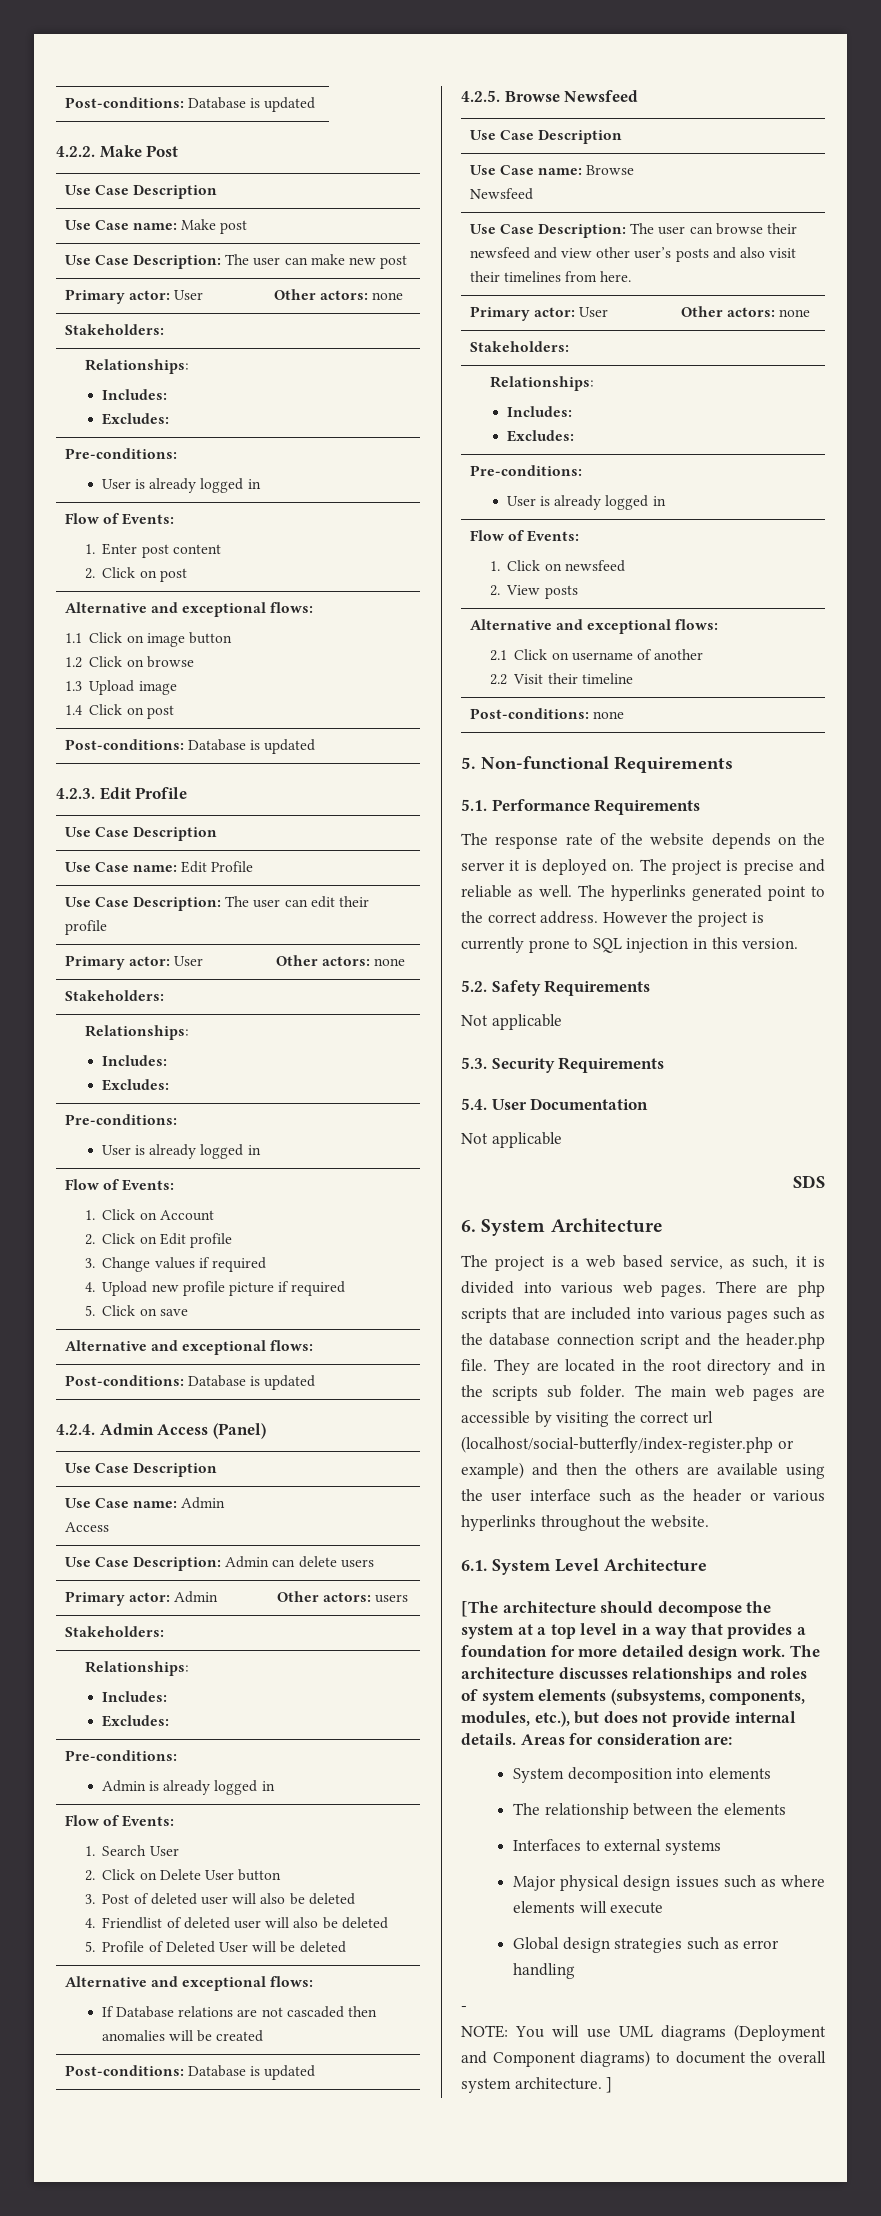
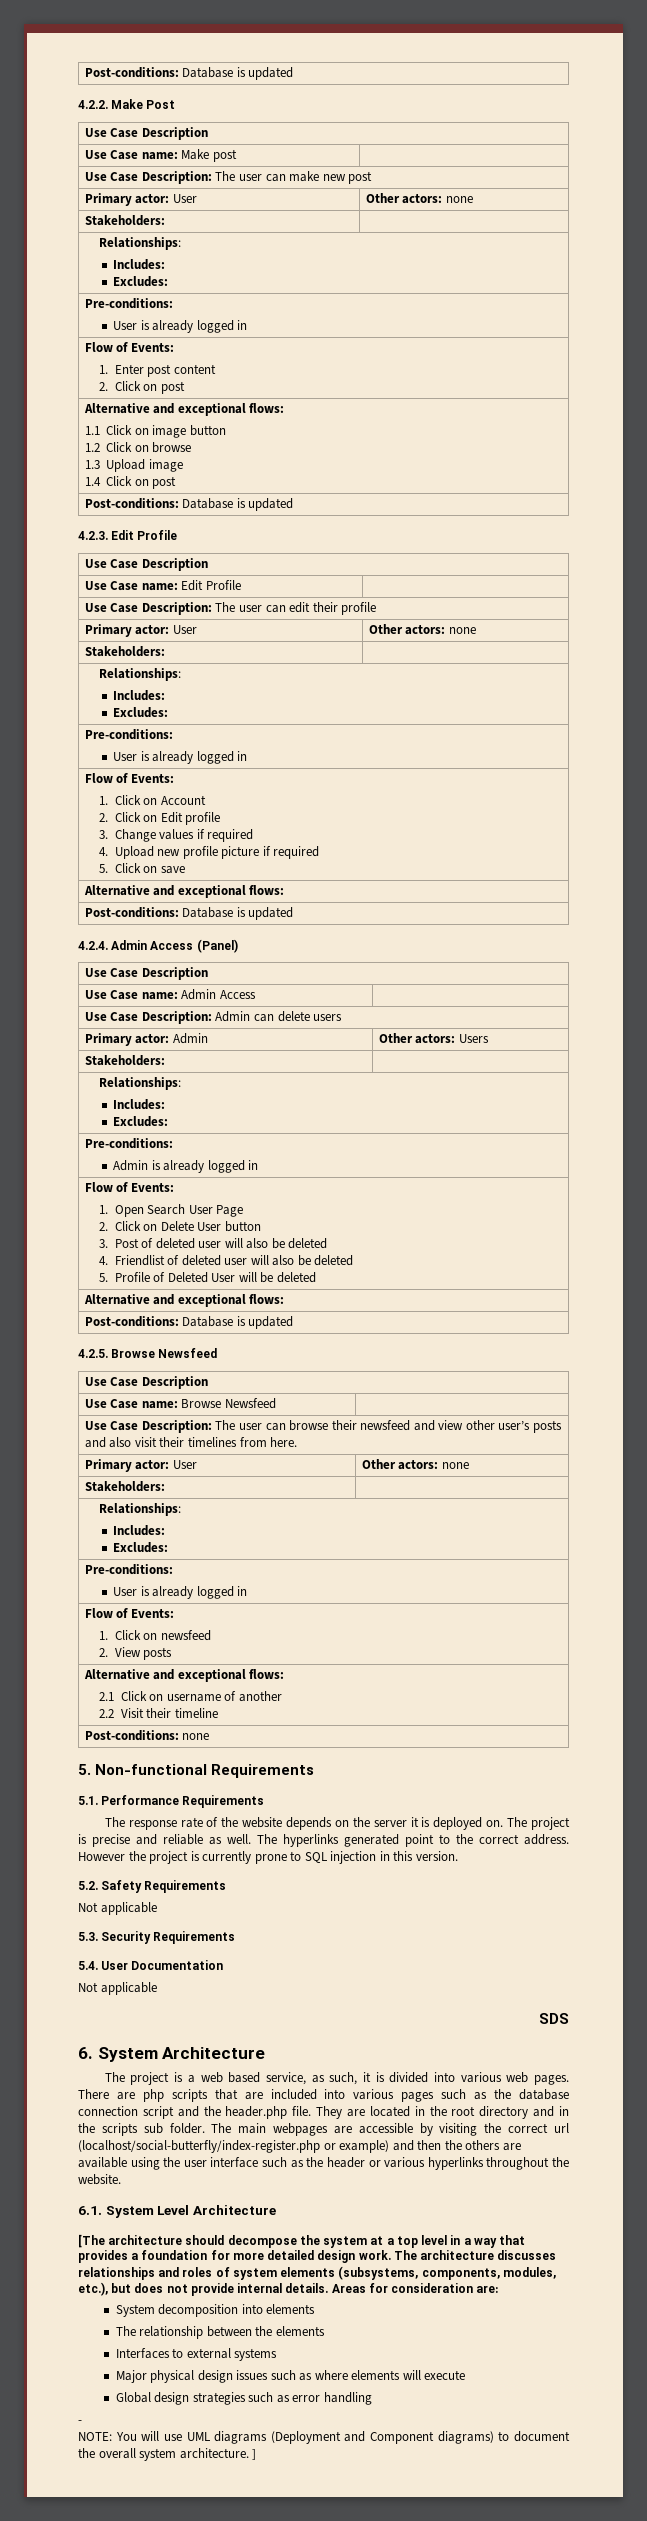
[375,1594,409,1603] users -> [458,1034,489,1043] Users
(95, 1851) none -> [114,1205,144,1217] Open
(179, 1851) none -> [216,1205,244,1217] Page
[101,2006,377,2018] [101,2030,264,2042] // If Database relations are not cascaded then anomalies will be created -> (285, 1299) none
[714,1385,794,1401] web pages -> [273,2123,329,2136] webpages

